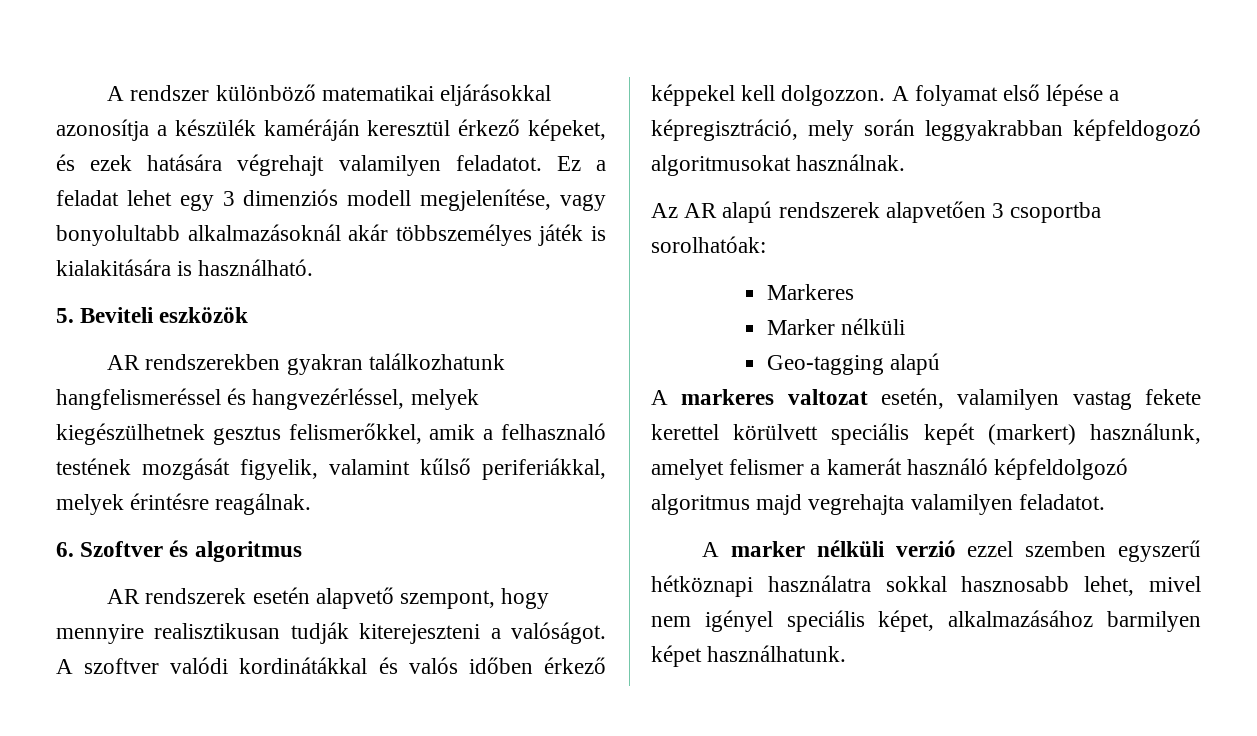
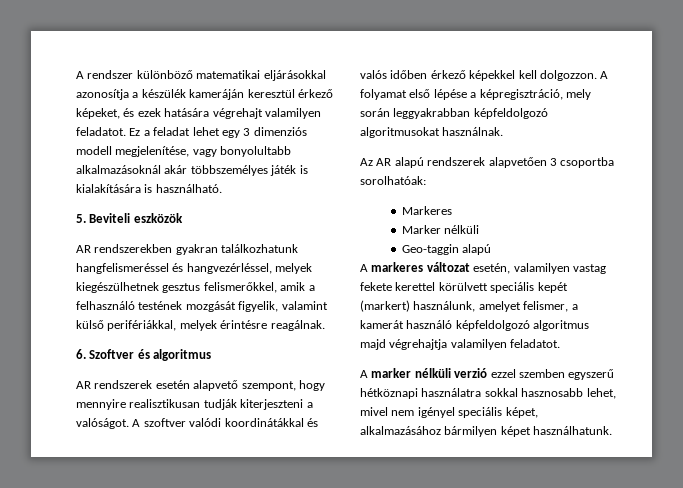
[263,119,360,141] kaméráján -> [189,89,245,100] kameráján
[56,259,171,276] kialakitására -> [76,184,141,193] kialakítására
[501,423,606,440] felhasznaló -> [76,301,135,310] felhasználó
[420,458,606,480] kűlső periferiákkal, -> [76,320,177,331] külső perifériákkal,
[359,623,481,644] kiterejeszteni -> [240,399,304,410] kiterjeszteni
[239,657,368,674] kordinátákkal -> [224,418,304,427] koordinátákkal
[651,84,735,106] képpekel -> [469,70,516,81] képekkel
[1073,119,1201,141] képfeldogozó -> [473,108,548,119] képfeldolgozó
[766,355,884,375] Geo-tagging -> [402,244,460,255] Geo-taggin
[787,389,868,405] valtozat -> [426,262,470,272] változat
[729,459,805,475] felismer -> [523,301,569,312] felismer,
[808,494,905,515] vegrehajta -> [389,339,448,350] végrehajtja
[1107,611,1201,632] barmilyen -> [444,426,498,437] bármilyen

